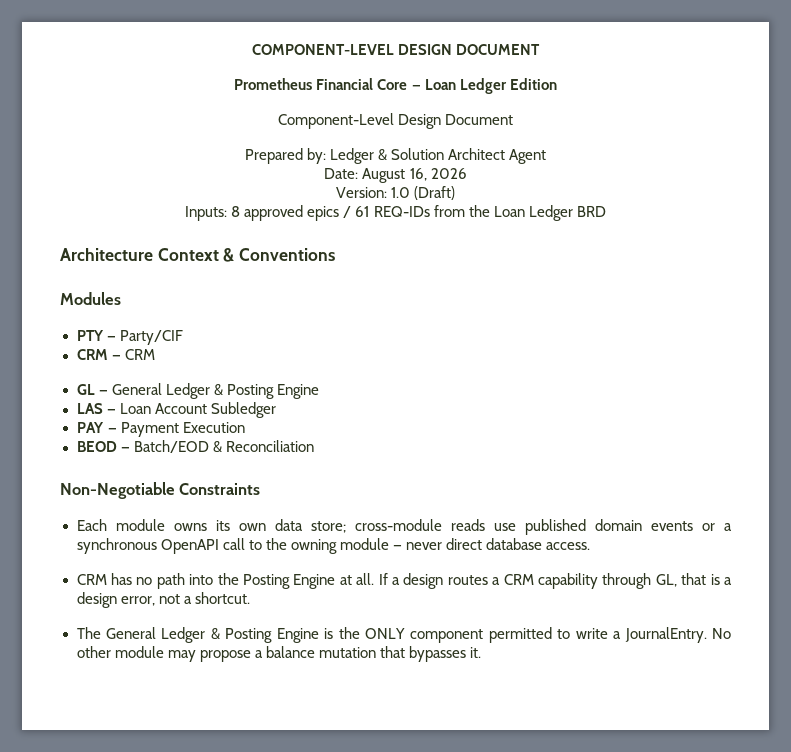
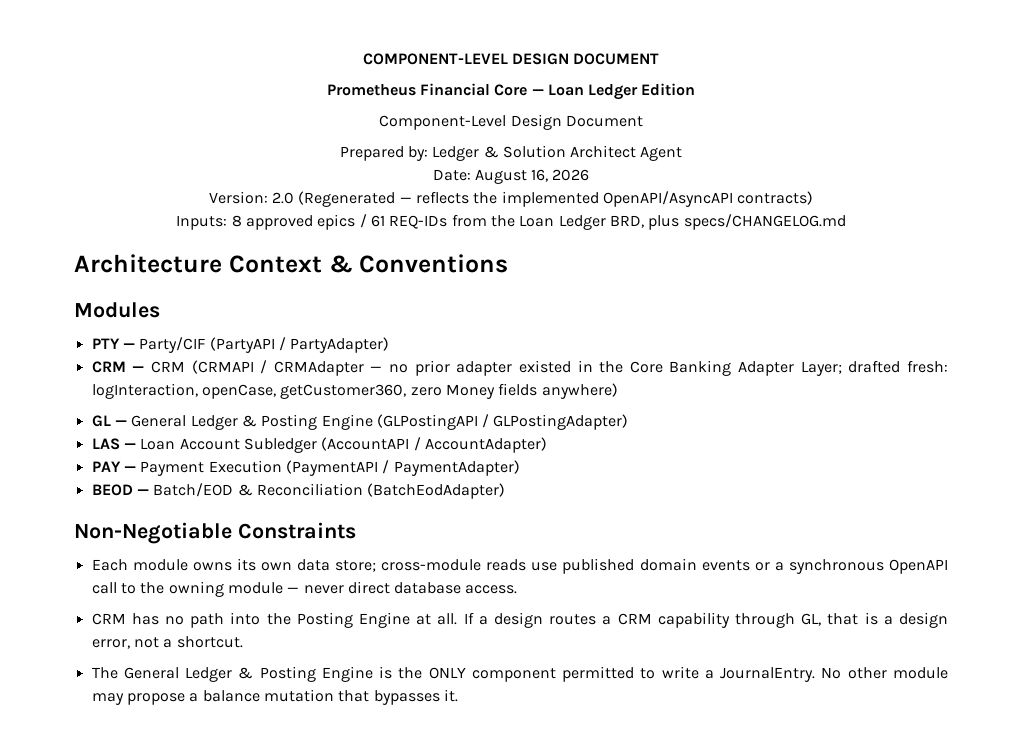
[391,186,456,200] 1.0 (Draft) -> [272,191,814,207] 2.0 (Regenerated — reflects the implemented OpenAPI/AsyncAPI contracts)
[576,206,606,217] BRD -> [609,214,846,230] BRD, plus specs/CHANGELOG.md
(183, 337) none -> [209,337,390,353] (PartyAPI / PartyAdapter)
(155, 354) none -> [191,360,948,376] [91,383,618,399] (CRMAPI / CRMAdapter — no prior adapter existed in the Core Banking Adapter Layer; drafted fresh: logInteraction, openCase, getCustomer360, zero Money fields anywhere)
(319, 391) none -> [376,414,629,430] (GLPostingAPI / GLPostingAdapter)
(276, 410) none -> [321,437,547,453] (AccountAPI / AccountAdapter)
(245, 427) none -> [285,460,520,476] (PaymentAPI / PaymentAdapter)
(314, 446) none -> [367,483,506,499] (BatchEodAdapter)

